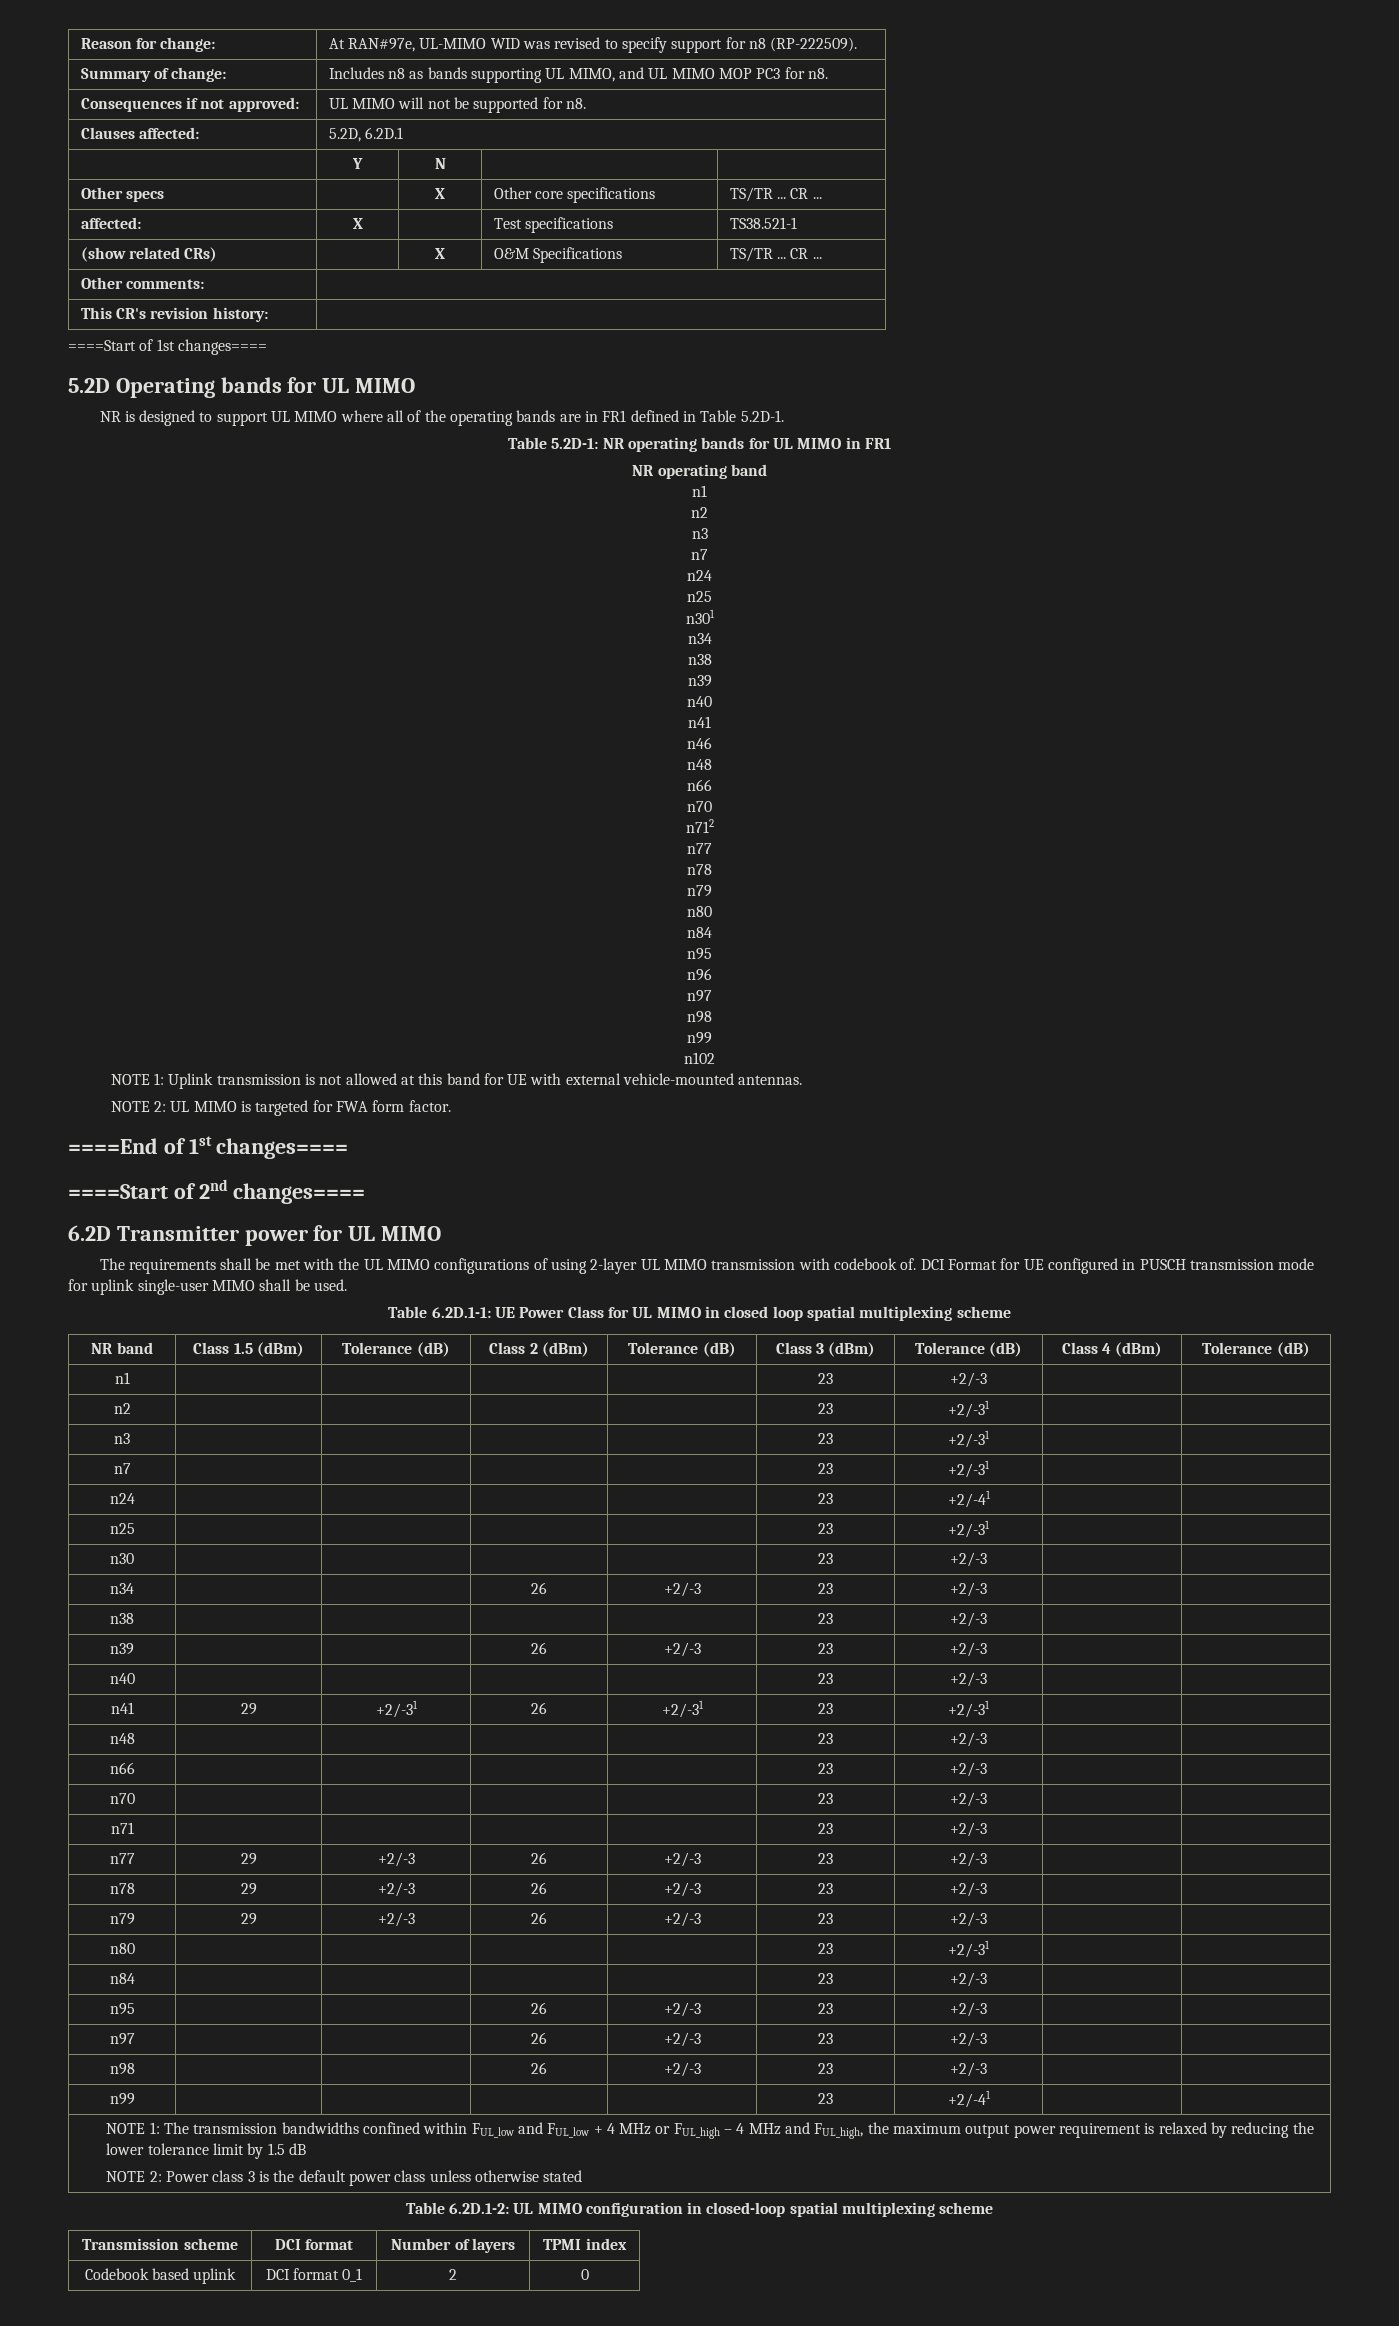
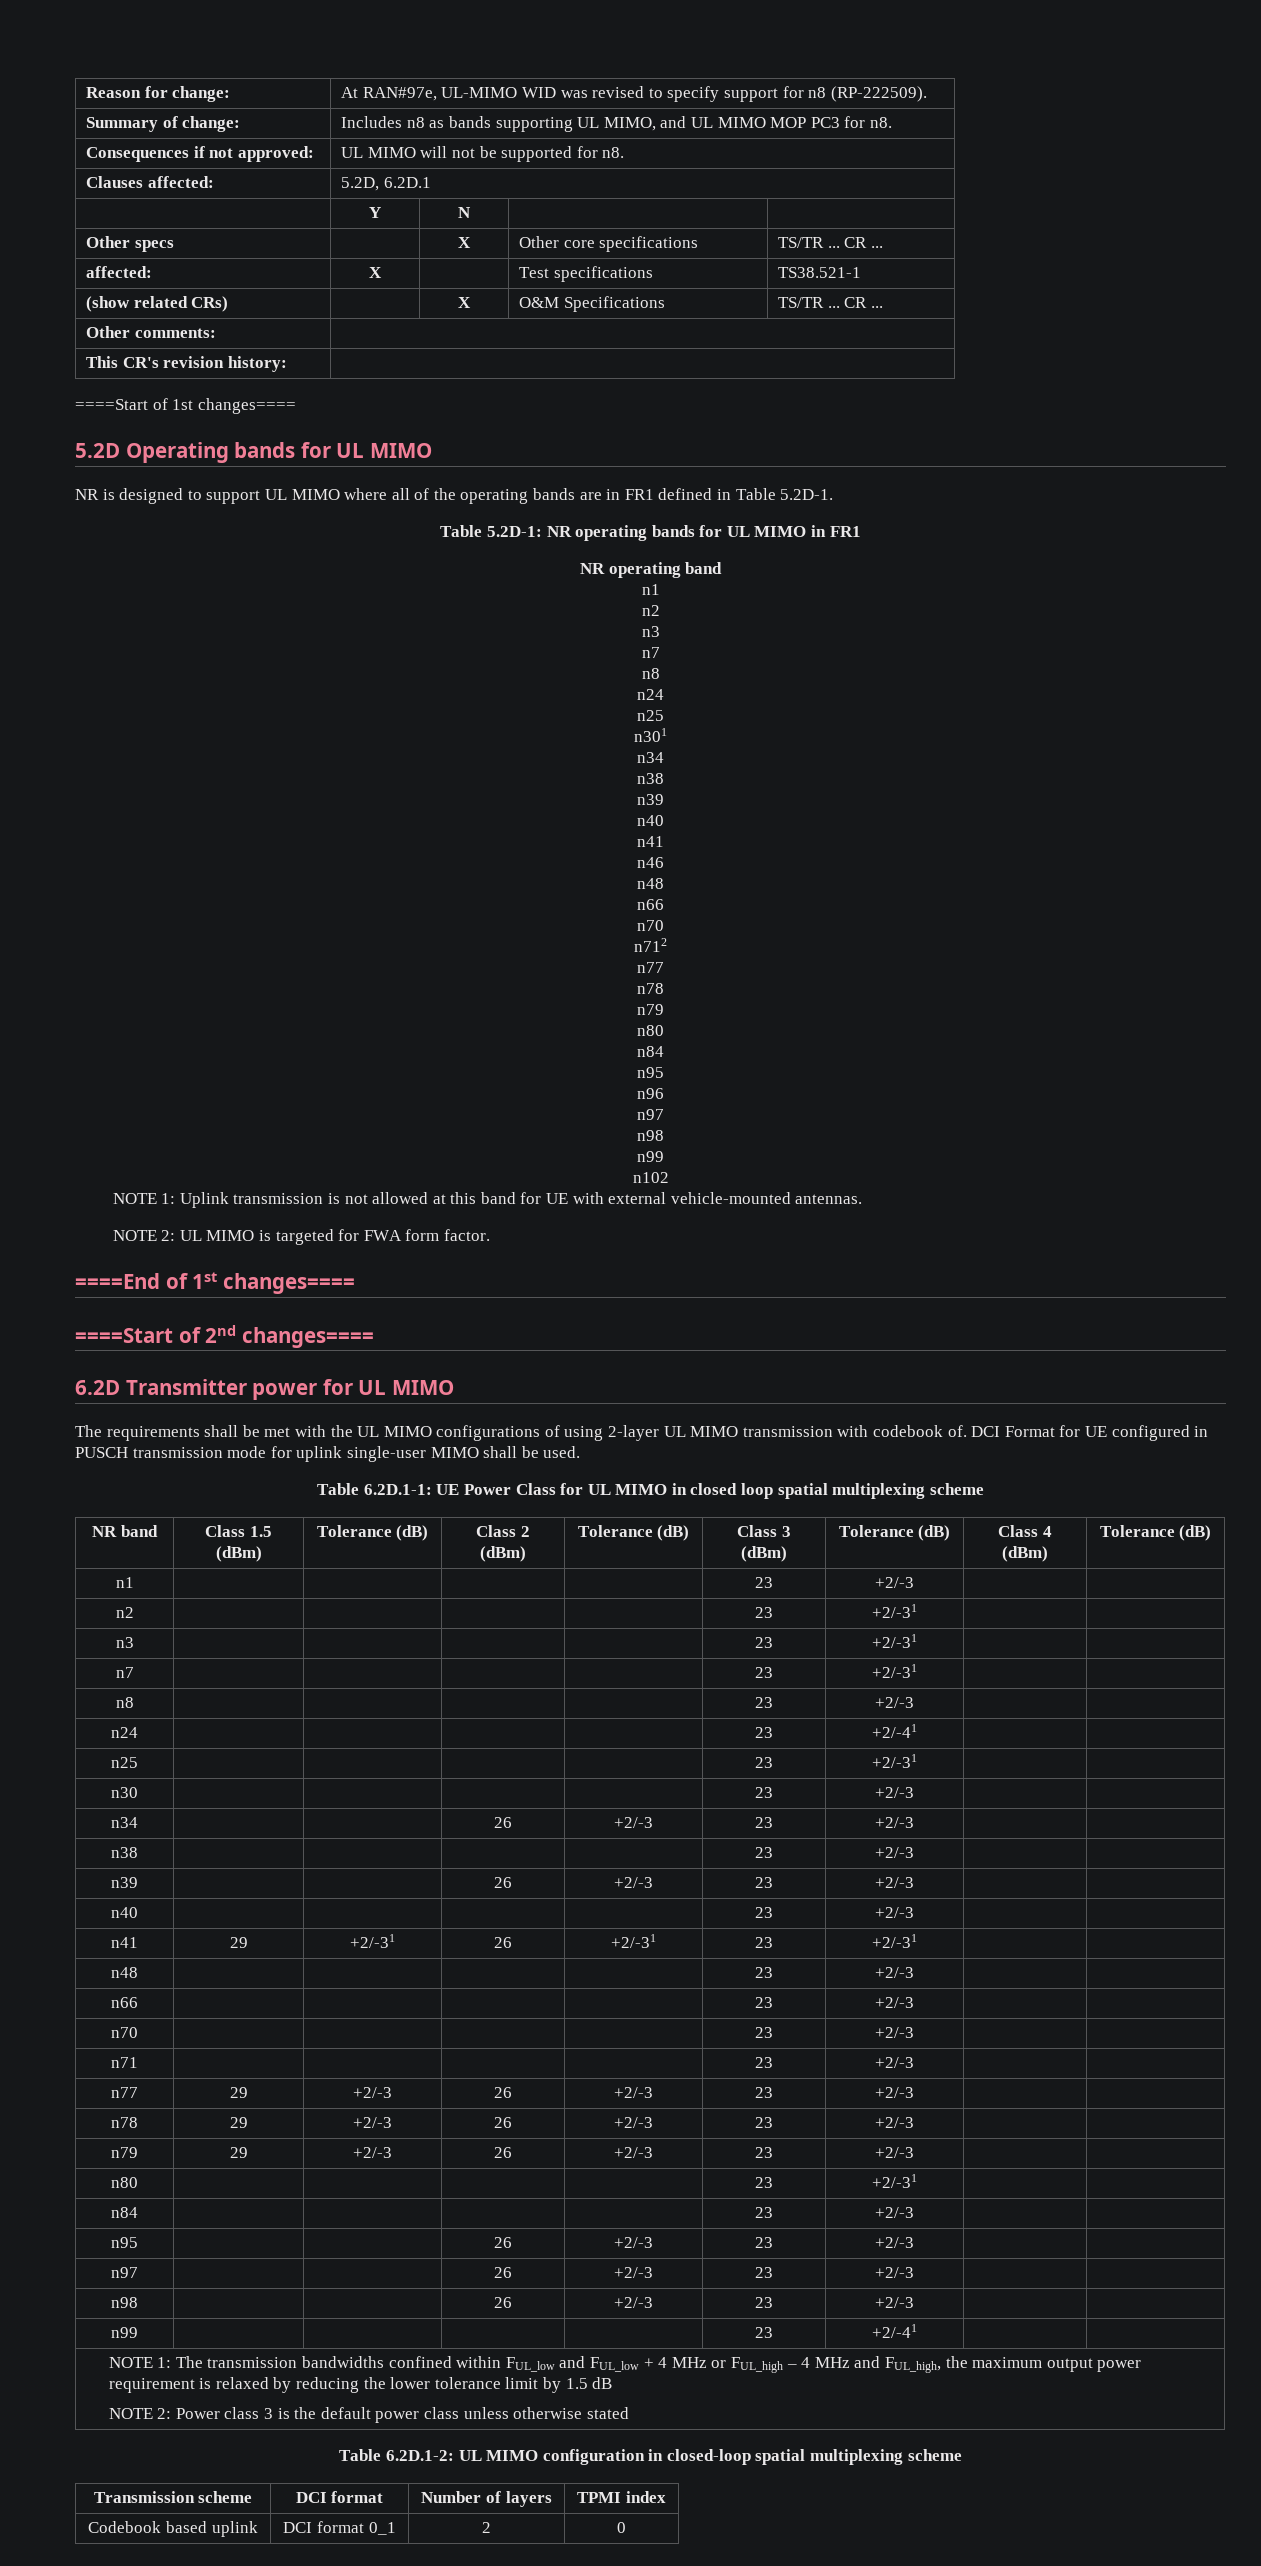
(708, 554) none -> [641,668,660,679] // n8
(990, 1469) none -> [115,1697,134,1708] [755,1697,773,1708] [875,1697,914,1708] // n8 | | | | | 23 | +2/-3 | |

